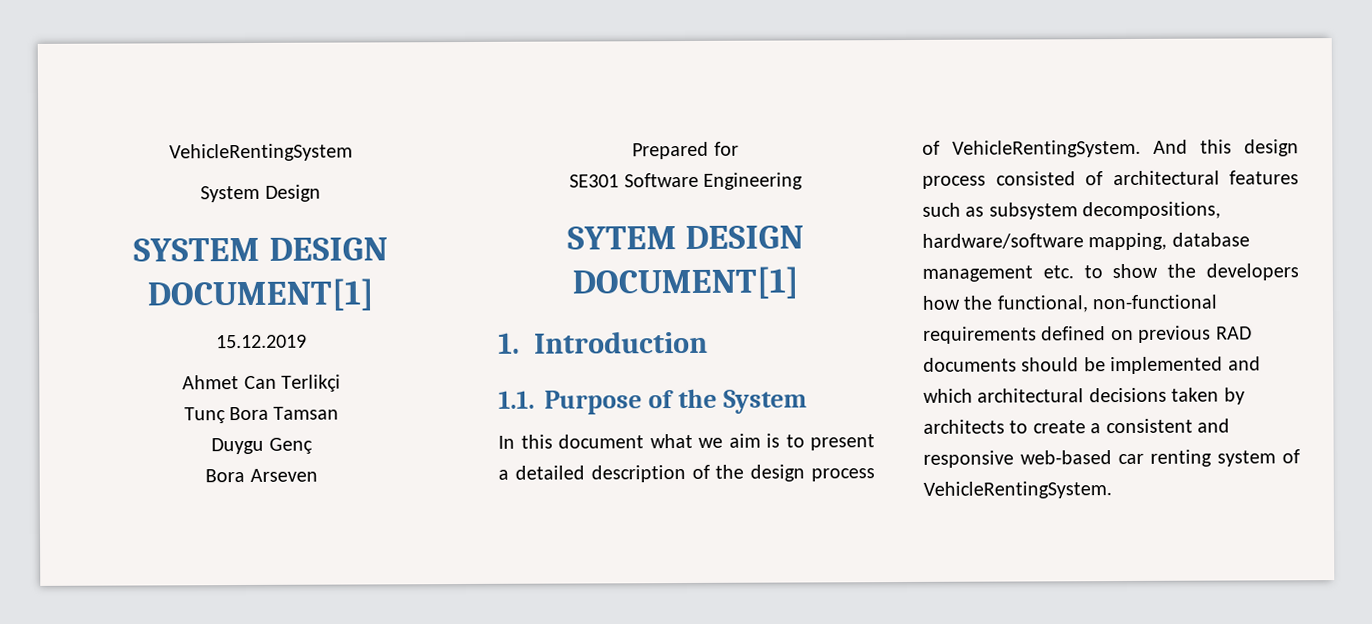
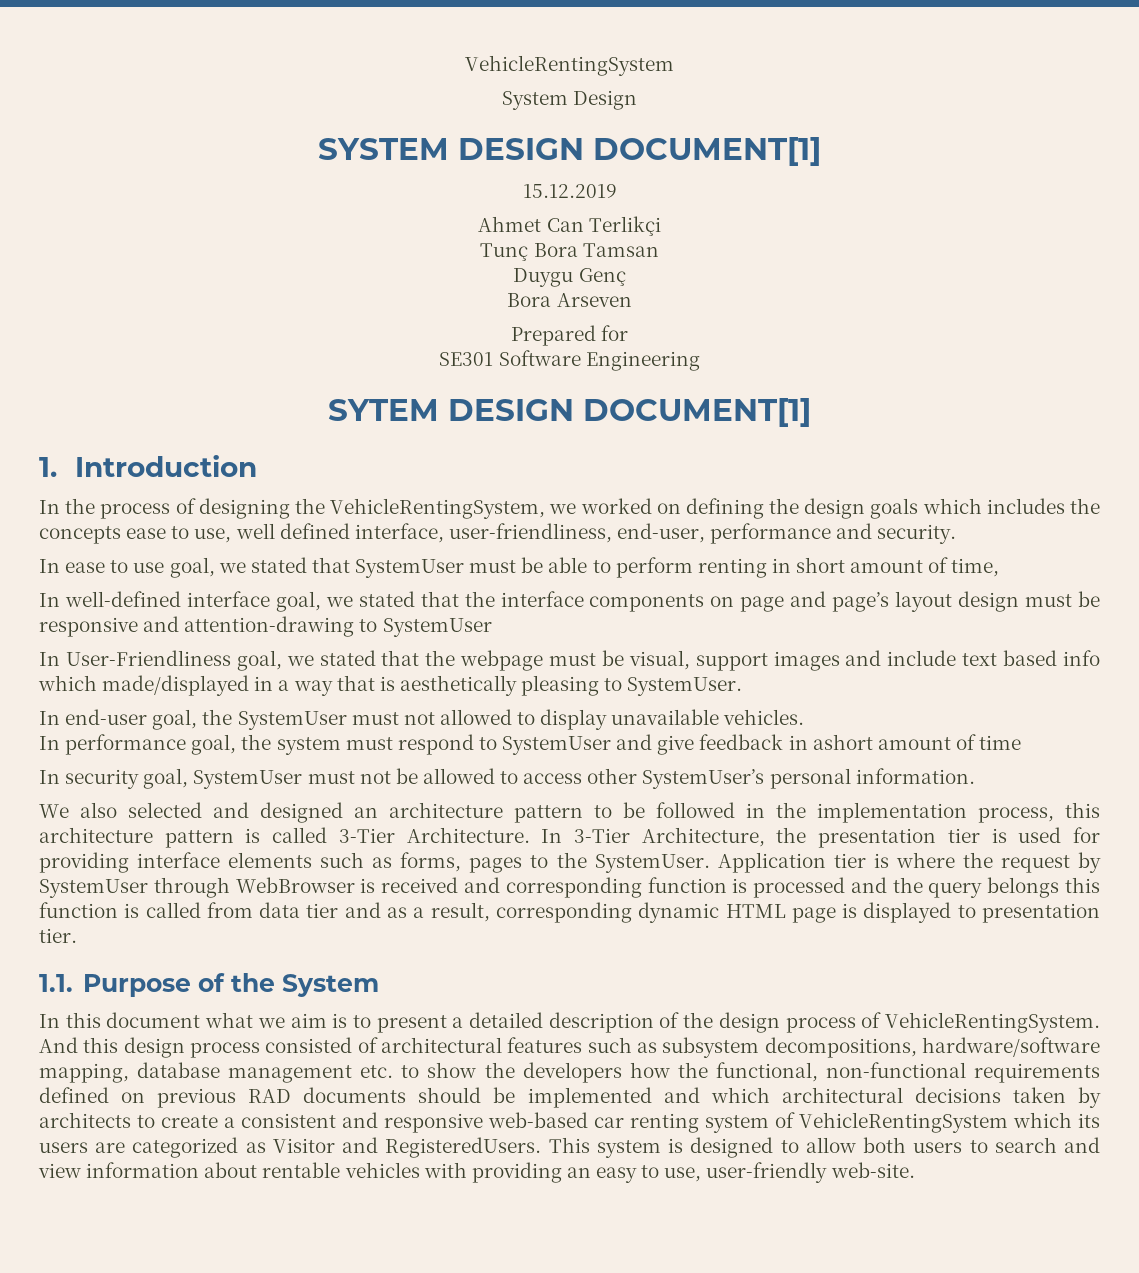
(709, 342) none -> [39,498,1100,519] [39,523,957,544] [39,557,1000,578] [39,591,1101,612] [39,616,492,637] [39,650,1100,671] [38,675,743,696] [39,709,805,730] [39,734,1022,755] [39,768,975,789] [39,802,1100,823] [39,827,1100,848] [39,852,1101,873] [39,877,1101,898] [39,902,1100,923] [39,928,77,943] // In the process of designing the VehicleRentingSystem, we worked on defining the design goals which includes the concepts ease to use, well defined interface, user-friendliness, end-user, performance and security. // In ease to use goal, we stated that SystemUser must be able to perform renting in short amount of time, // In well-defined interface goal, we stated that the interface components on page and page’s layout design must be responsive and attention-drawing to SystemUser // In User-Friendliness goal, we stated that the webpage must be visual, support images and include text based info which made/displayed in a way that is aesthetically pleasing to SystemUser. // In end-user goal, the SystemUser must not allowed to display unavailable vehicles. // In performance goal, the system must respond to SystemUser and give feedback in ashort amount of time // In security goal, SystemUser must not be allowed to access other SystemUser’s personal information. // We also selected and designed an architecture pattern to be followed in the implementation process, this architecture pattern is called 3-Tier Architecture. In 3-Tier Architecture, the presentation tier is used for providing interface elements such as forms, pages to the SystemUser. Application tier is where the request by SystemUser through WebBrowser is received and corresponding function is processed and the query belongs this function is called from data tier and as a result, corresponding dynamic HTML page is displayed to presentation tier.
[923,481,1112,499] VehicleRentingSystem. -> [799,1112,1100,1133] [39,1137,1101,1158] [38,1162,915,1183] VehicleRentingSystem which its users are categorized as Visitor and RegisteredUsers. This system is designed to allow both users to search and view information about rentable vehicles with providing an easy to use, user-friendly web-site.

